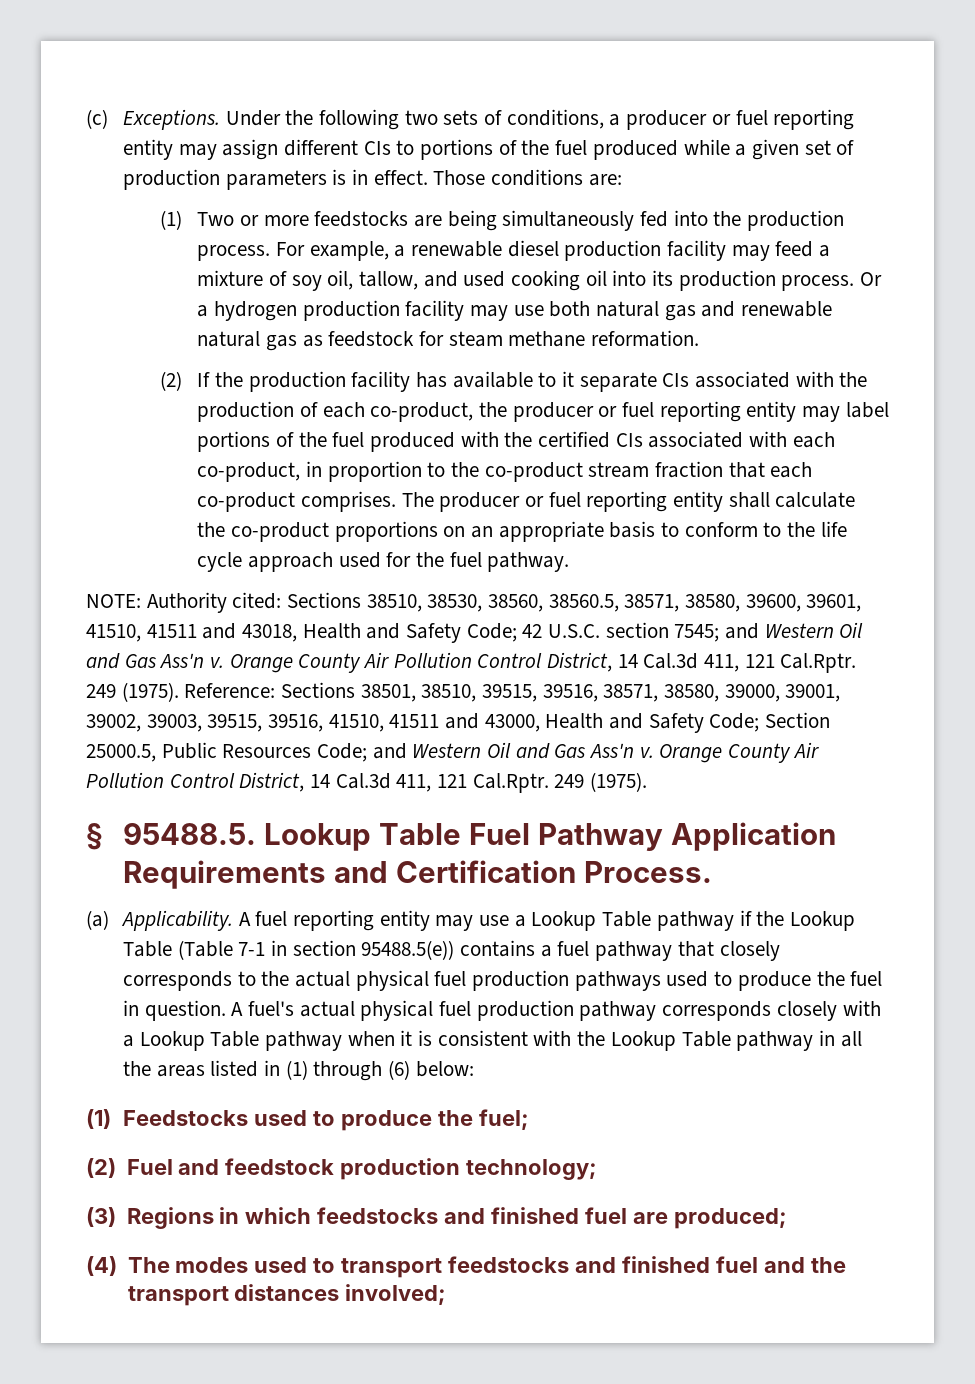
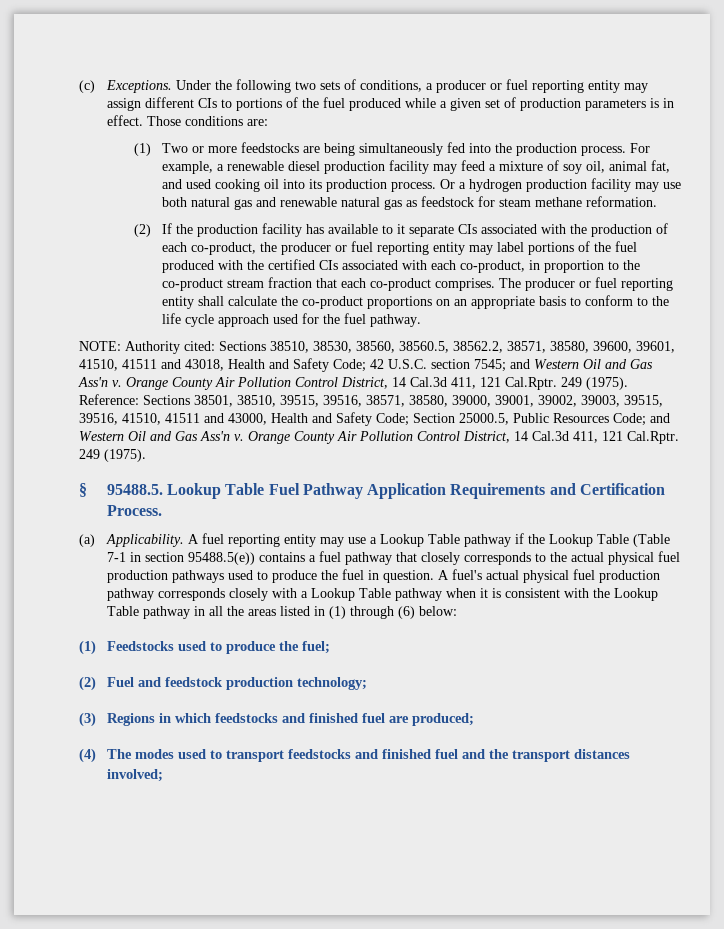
[359,271,419,290] tallow, -> [608,160,670,173] animal fat,
(619, 603) none -> [453,341,503,353] 38562.2,

